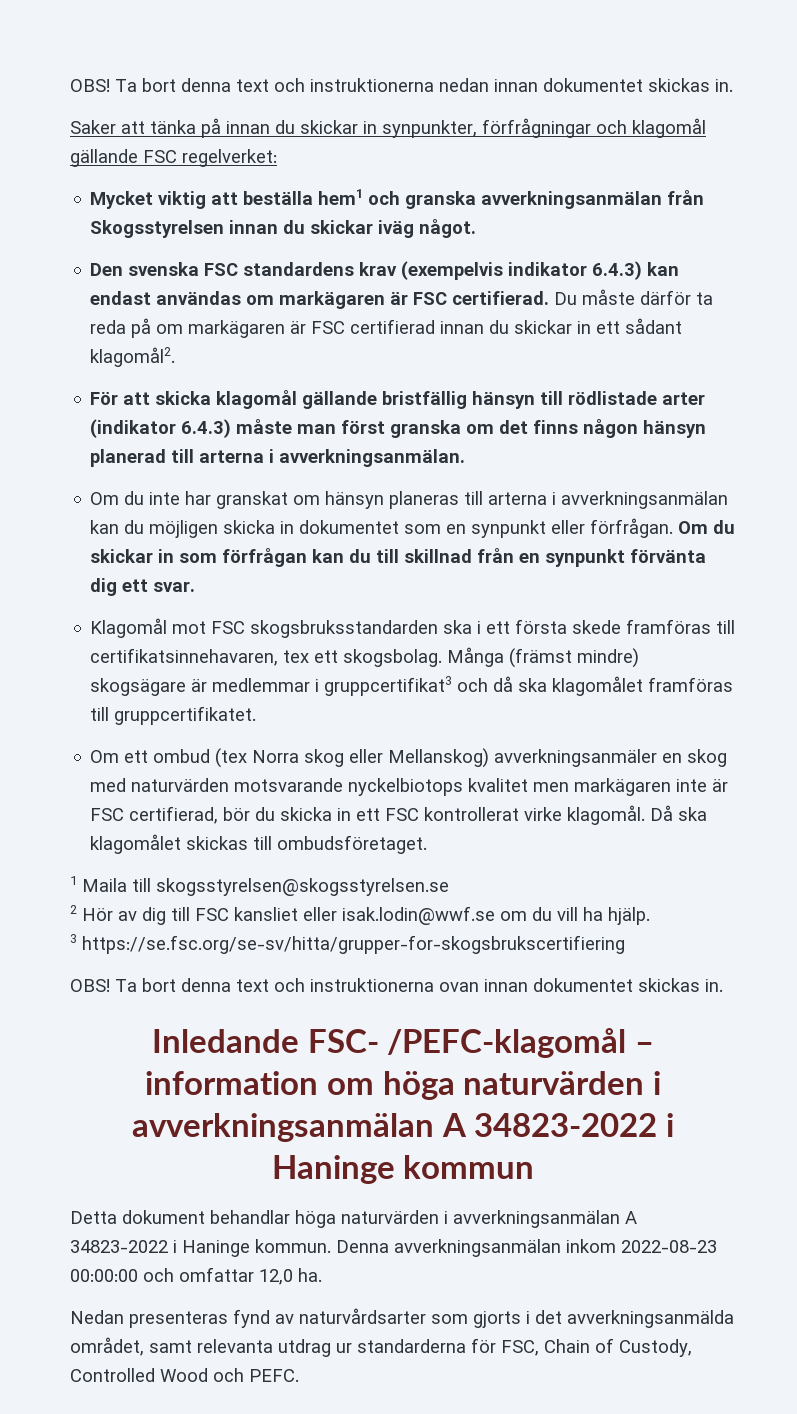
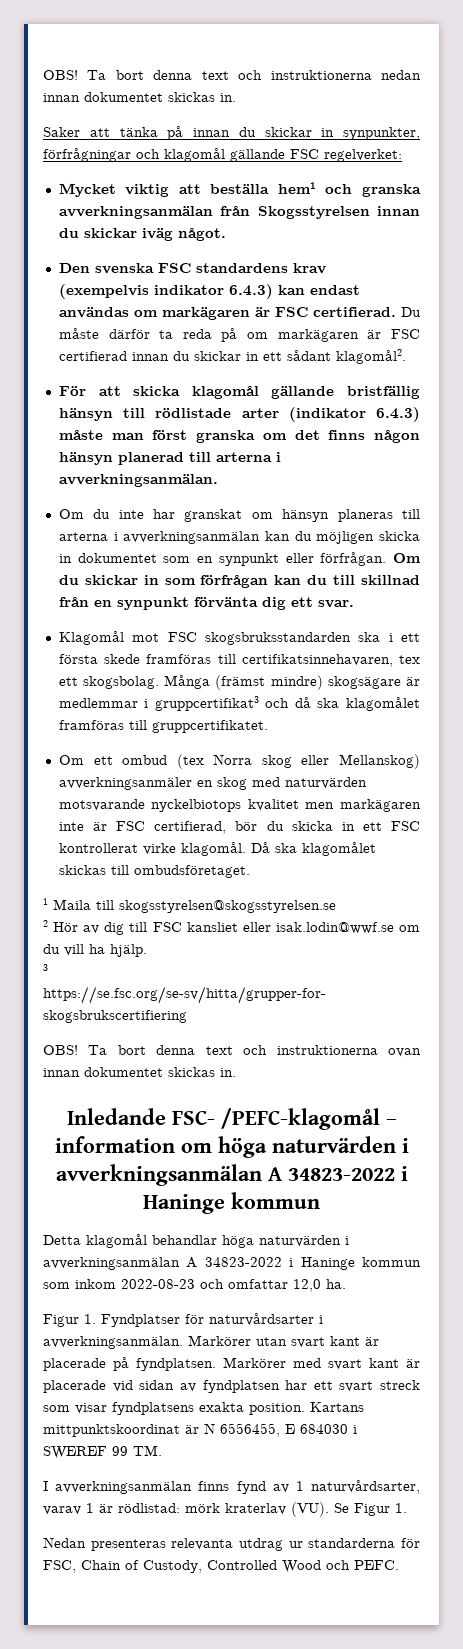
[122,1210,205,1224] dokument -> [86,1234,147,1248] klagomål
[255,1239,561,1257] kommun. Denna avverkningsanmälan -> [362,1257,421,1267] [43,1282,70,1289] kommun som
[70,1269,138,1282] 00:00:00 -> (195, 1284) none
[70,1308,734,1328] [70,1337,192,1356] Nedan presenteras fynd av naturvårdsarter som gjorts i det avverkningsanmälda området, samt -> [43,1313,323,1327] [43,1335,379,1349] [43,1357,420,1371] [43,1380,420,1393] [43,1402,364,1415] [43,1423,357,1437] [43,1445,162,1459] [43,1480,420,1494] [43,1502,407,1517] [43,1537,166,1551] Figur 1. Fyndplatser för naturvårdsarter i avverkningsanmälan. Markörer utan svart kant är placerade på fyndplatsen. Markörer med svart kant är placerade vid sidan av fyndplatsen har ett svart streck som visar fyndplatsens exakta position. Kartans mittpunktskoordinat är N 6556455, E 684030 i SWEREF 99 TM. // I avverkningsanmälan finns fynd av 1 naturvårdsarter, varav 1 är rödlistad: mörk kraterlav (VU). Se Figur 1. // Nedan presenteras

